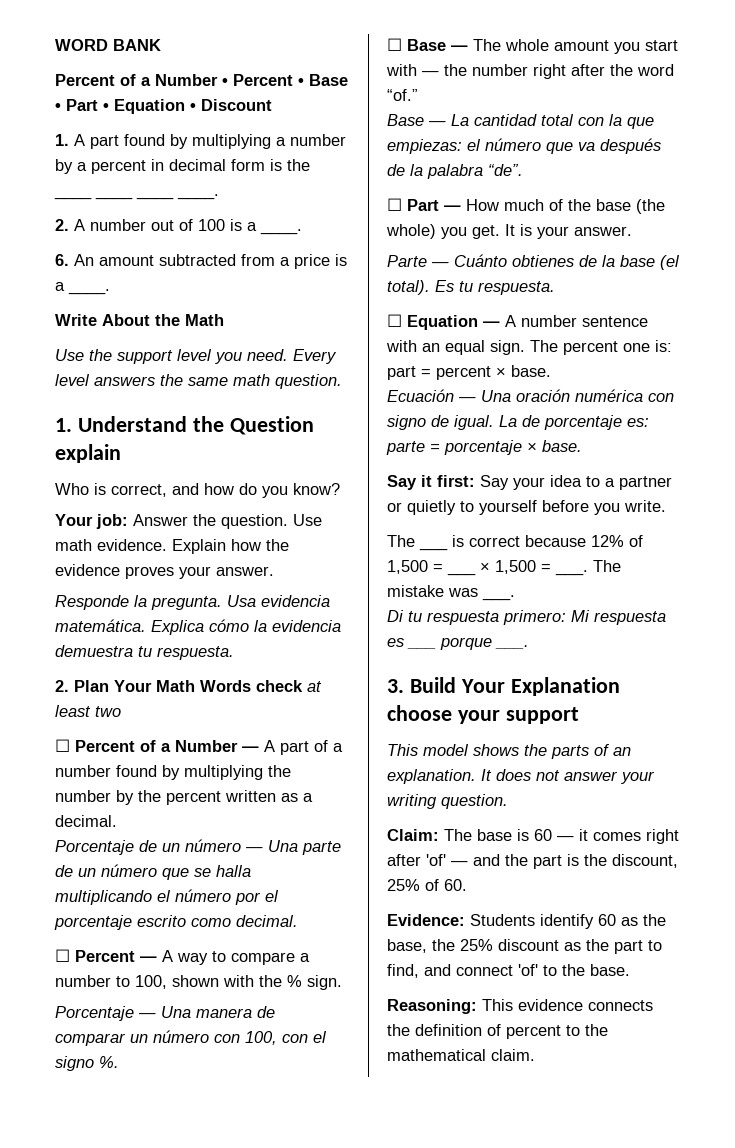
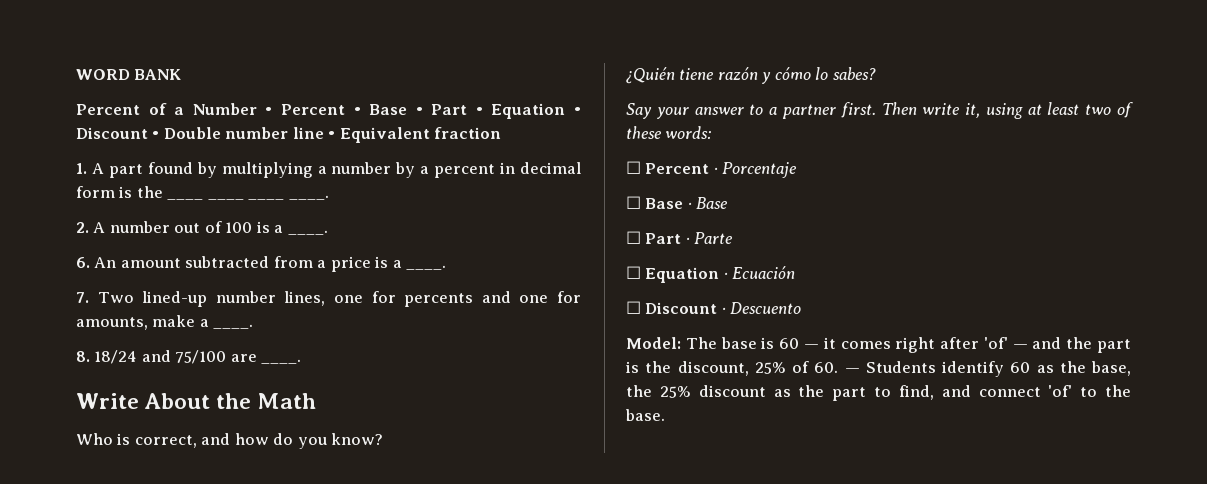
(272, 105) none -> [152,127,502,143] • Double number line • Equivalent fraction
[55,314,224,326] [55,349,337,364] [55,374,342,389] [55,416,314,435] [55,444,121,463] Write About the Math // Use the support level you need. Every level answers the same math question. // 1. Understand the Question explain -> [76,291,581,307] [76,315,254,330] [76,350,302,364] [76,393,316,409] 7. Two lined-up number lines, one for percents and one for amounts, make a ____. // 8. 18/24 and 75/100 are ____. // Write About the Math
[55,514,322,529] [55,539,289,554] [55,564,274,579] [55,595,330,610] [55,619,341,635] [55,645,234,660] [55,680,303,692] Your job: Answer the question. Use math evidence. Explain how the evidence proves your answer. // Responde la pregunta. Usa evidencia matemática. Explica cómo la evidencia demuestra tu respuesta. // 2. Plan Your Math Words check -> [626,67,876,84] [626,102,1023,119] ¿Quién tiene razón y cómo lo sabes? // Say your answer to a partner first. Then write it, using
[55,739,343,755] [55,765,291,780] [55,790,313,805] [55,815,117,827] [55,839,341,855] [55,864,251,880] [55,889,279,905] [54,915,298,930] [55,949,310,965] [55,975,342,990] [55,1006,275,1021] [55,1030,327,1046] [55,1056,119,1071] [387,38,678,54] [386,64,674,79] [387,89,418,101] [387,114,654,129] [387,138,661,154] [387,164,523,179] [387,198,665,214] [386,224,632,239] [387,254,680,270] [387,280,555,295] [387,314,648,330] [386,340,672,355] [387,365,551,380] [387,389,674,402] [387,415,649,430] [386,440,582,455] [387,475,672,490] [387,500,666,515] [387,535,415,547] [419,547,448,551] [452,535,643,547] [387,560,443,574] [447,572,476,576] [480,560,621,576] [387,585,515,601] [387,610,666,625] [387,638,404,647] [407,637,529,650] [387,677,620,696] [387,705,579,724] [387,744,631,759] [387,769,655,784] [387,794,508,809] [387,829,439,841] // ☐ Percent of a Number — A part of a number found by multiplying the number by the percent written as a decimal. // Porcentaje de un número — Una parte de un número que se halla multiplicando el número por el porcentaje escrito como decimal. // ☐ Percent — A way to compare a number to 100, shown with the % sign. // Porcentaje — Una manera de comparar un número con 100, con el signo %. // ☐ Base — The whole amount you start with — the number right after the word “of.” // Base — La cantidad total con la que empiezas: el número que va después de la palabra “de”. // ☐ Part — How much of the base (the whole) you get. It is your answer. // Parte — Cuánto obtienes de la base (el total). Es tu respuesta. // ☐ Equation — A number sentence with an equal sign. The percent one is: part = percent × base. // Ecuación — Una oración numérica con signo de igual. La de porcentaje es: parte = porcentaje × base. // Say it first: Say your idea to a partner or quietly to yourself before you write. // The ___ is correct because 12% of 1,500 = ___ × 1,500 = ___. The mistake was ___. // Di tu respuesta primero: Mi respuesta es ___ porque ___. // 3. Build Your Explanation choose your support // This model shows the parts of an explanation. It does not answer your writing question. // Claim: -> [1117,102,1133,118] [626,126,712,139] [626,161,798,178] [626,196,729,209] [626,231,734,244] [626,266,796,283] [626,301,802,314] [626,337,681,349] of these words: // ☐ Percent · Porcentaje // ☐ Base · Base // ☐ Part · Parte // ☐ Equation · Ecuación // ☐ Discount · Descuento // Model:
[387,914,465,926] // Evidence: -> [844,368,860,373] —
[387,999,653,1014] [387,1024,608,1039] [387,1049,535,1061] // Reasoning: This evidence connects the definition of percent to the mathematical claim. -> (665, 415) none

